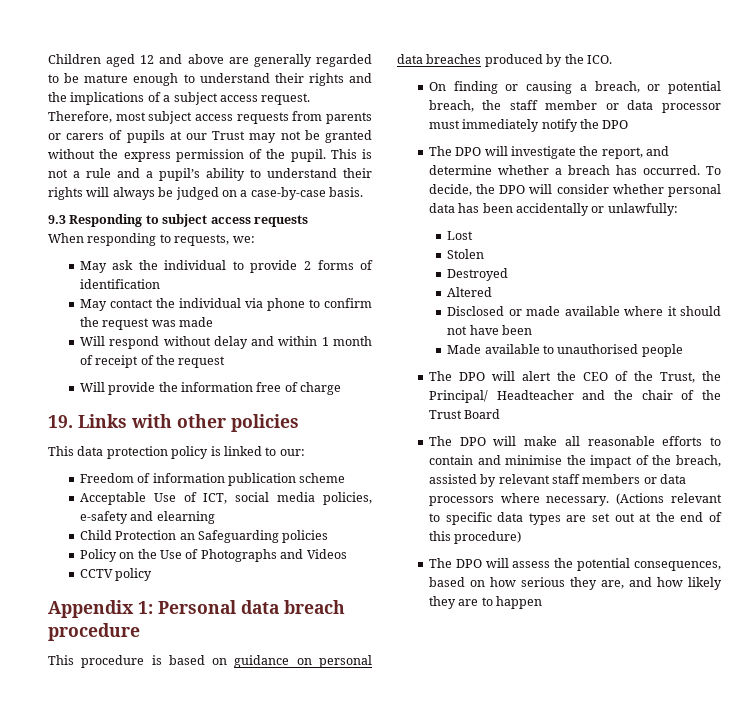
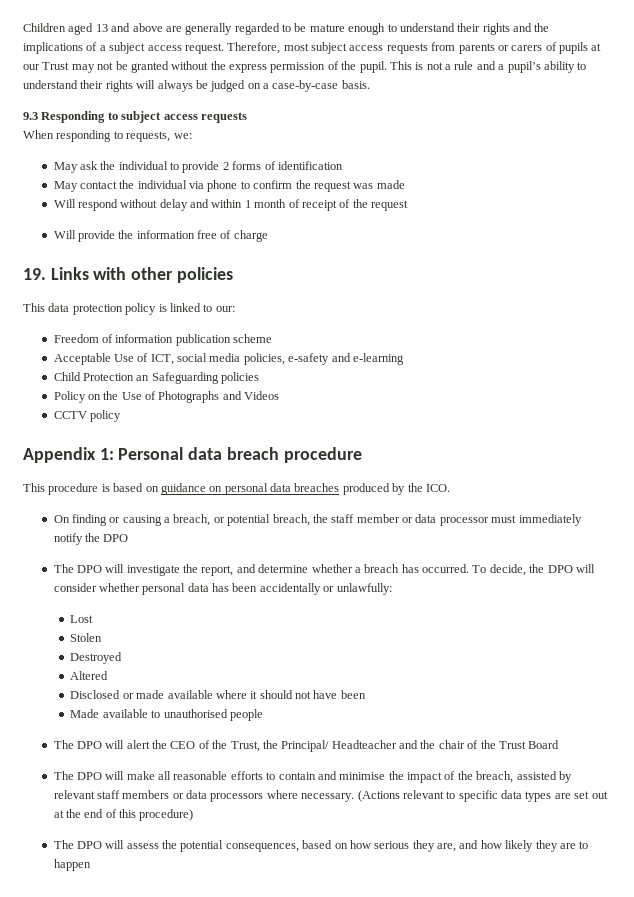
[140,55,155,64] 12 -> [95,24,108,32] 13
[156,511,215,524] elearning -> [352,353,404,365] e-learning

